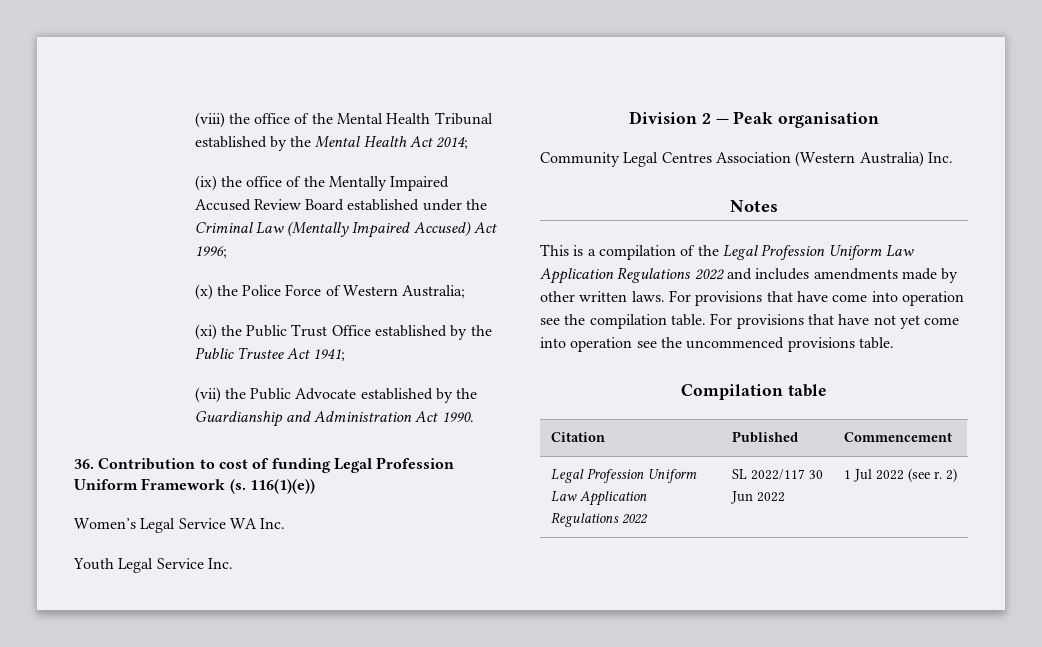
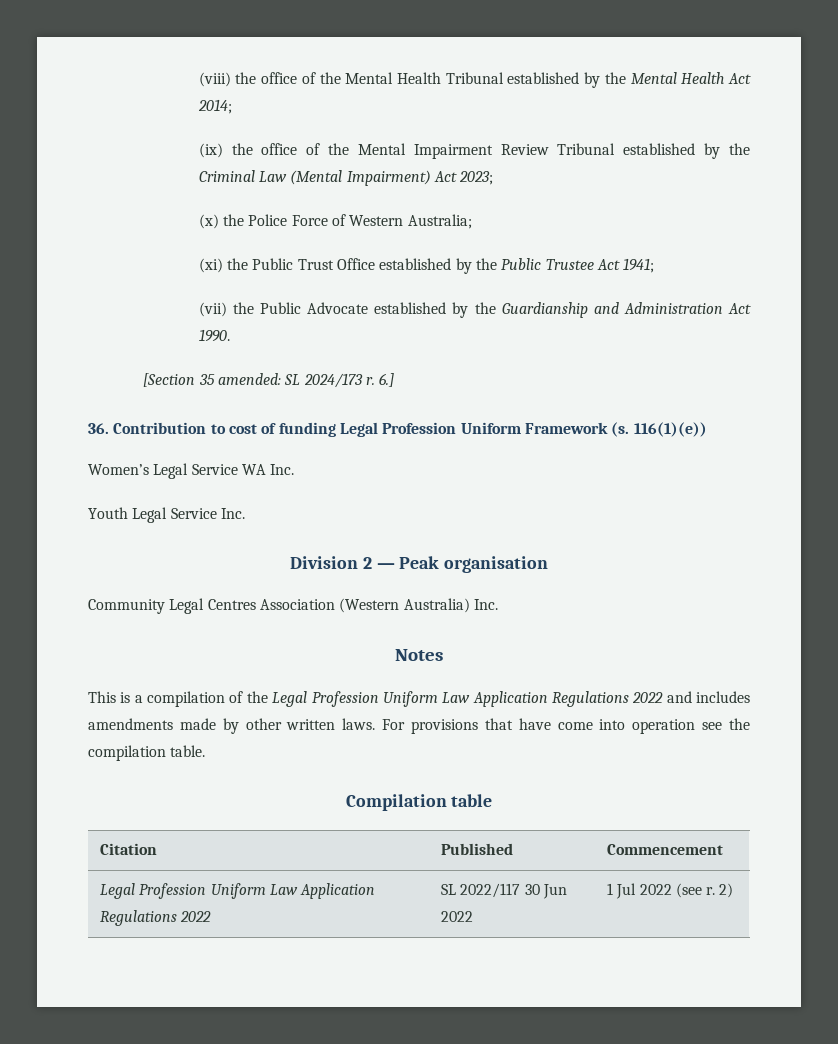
[329,176,450,191] [194,199,488,211] [194,221,498,238] [194,246,227,258] Mentally Impaired Accused Review Board established under the Criminal Law (Mentally Impaired Accused) Act 1996; -> [357,143,750,159] [198,170,494,186] Mental Impairment Review Tribunal established by the Criminal Law (Mental Impairment) Act 2023;
(474, 417) none -> [143,373,395,388] // [Section 35 amended: SL 2024/173 r. 6.]
[710,313,960,329] [540,337,894,352] For provisions that have not yet come into operation see the uncommenced provisions table. -> (206, 751) none

